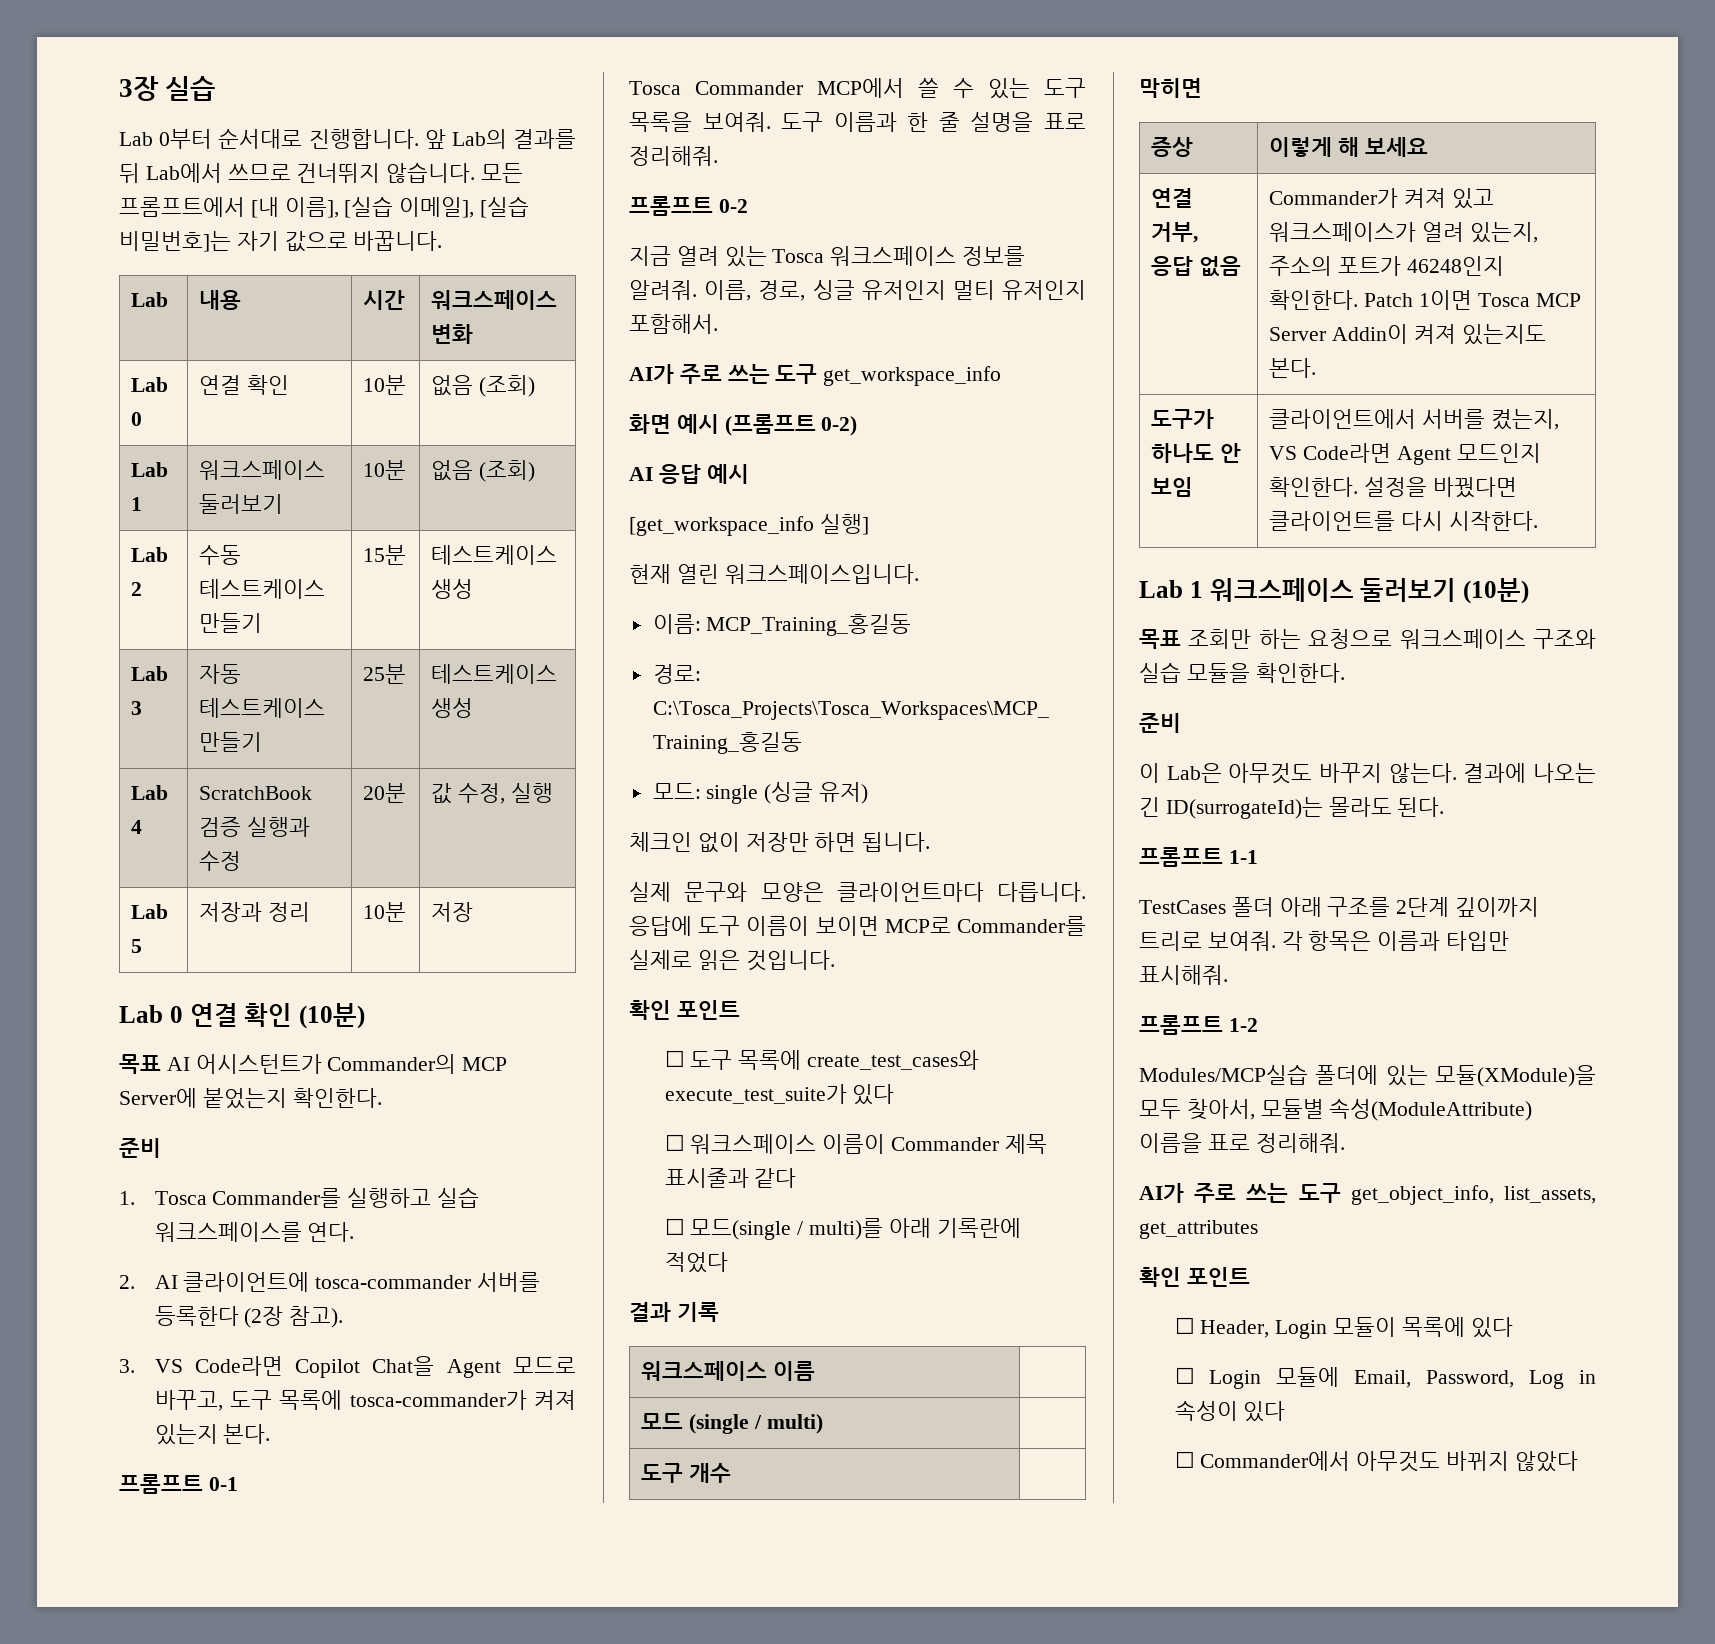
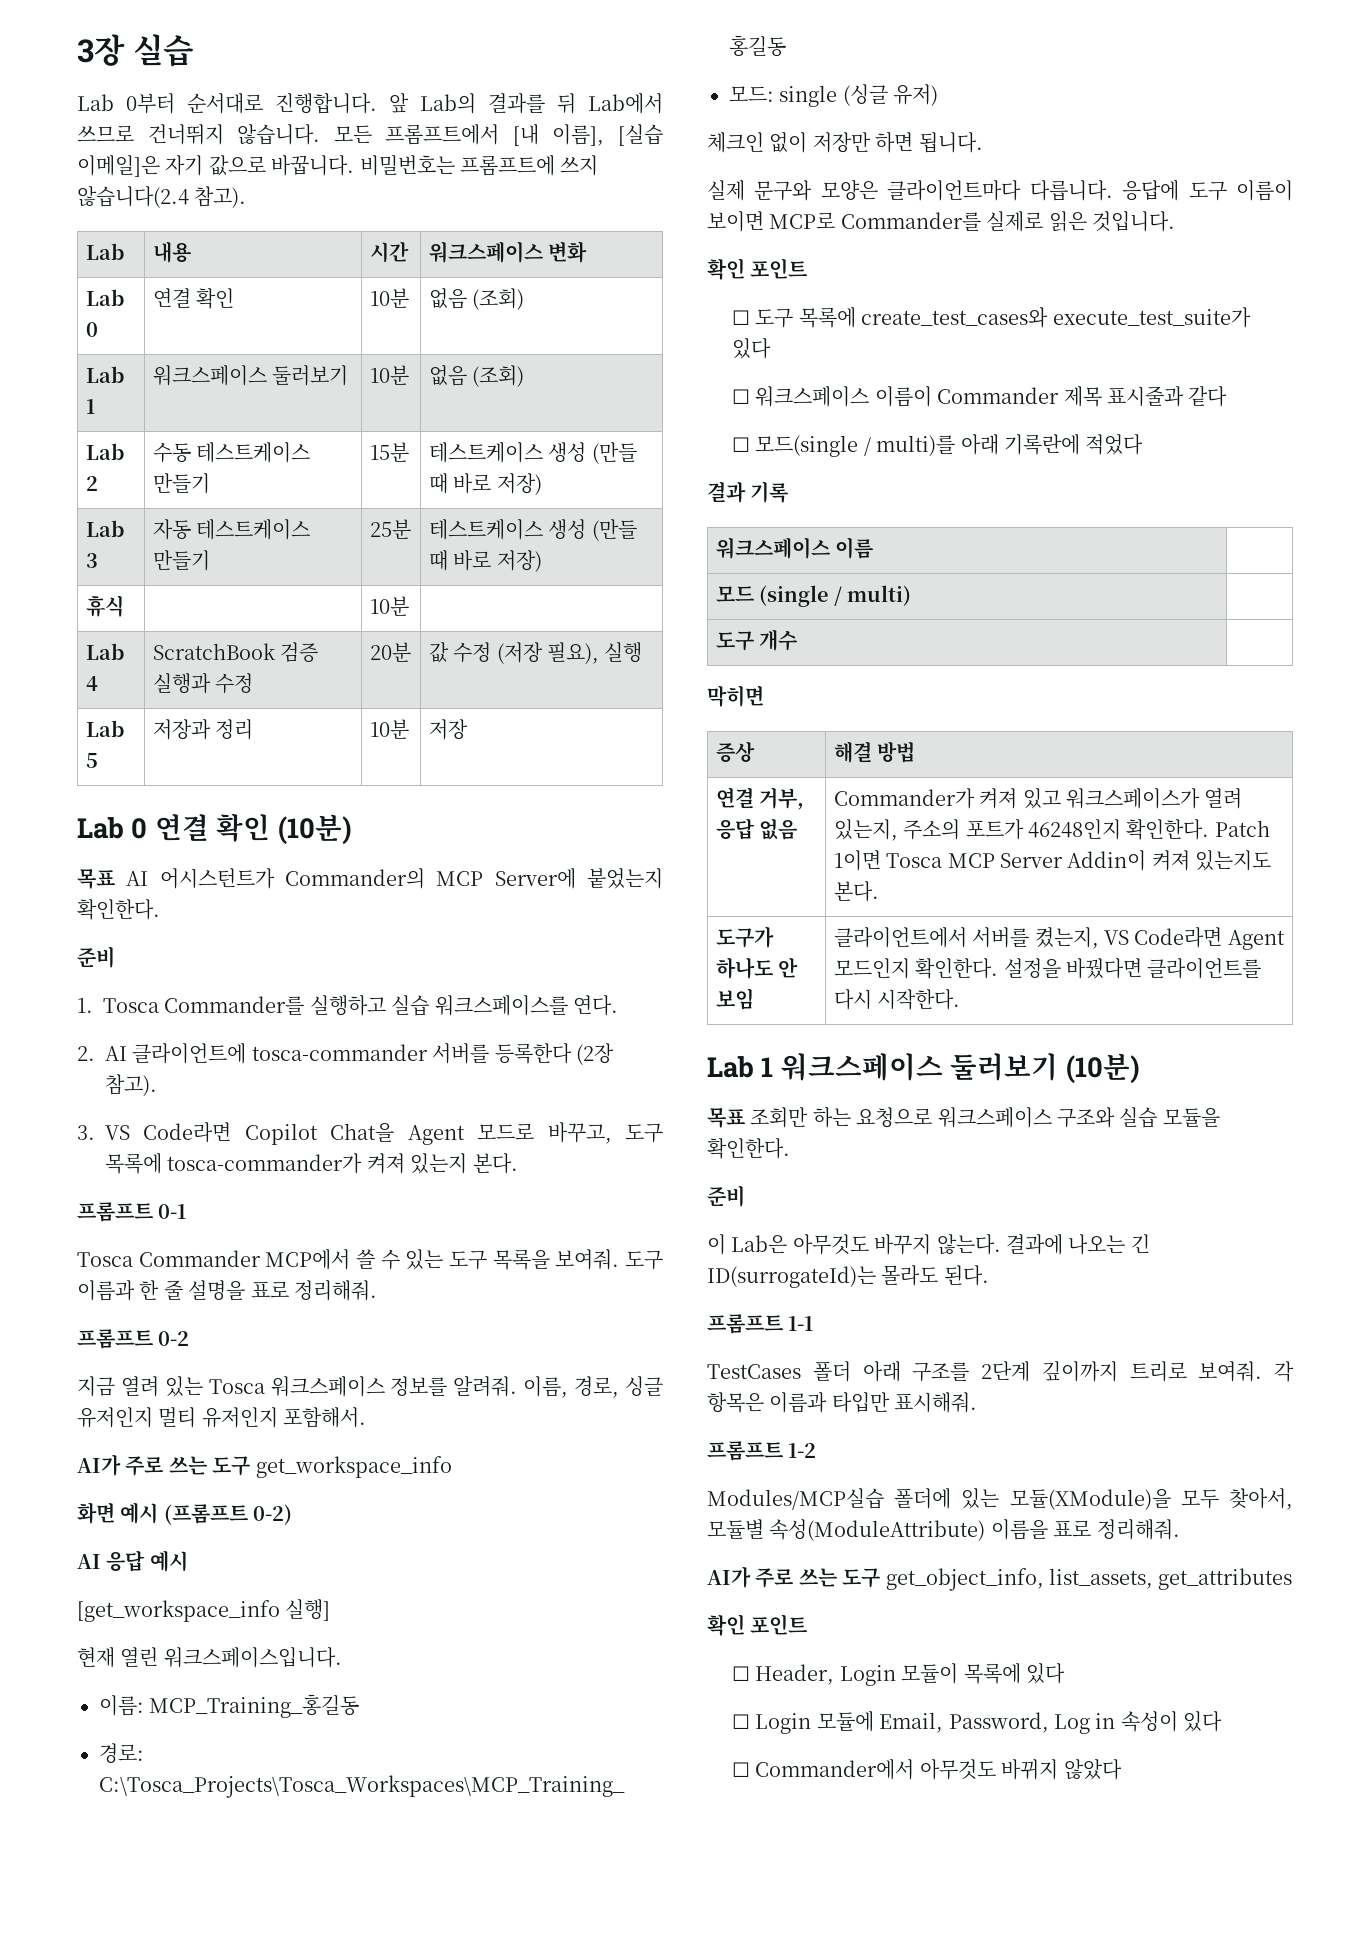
[399,196,530,218] [119,231,231,252] 이메일], [실습 비밀번호]는 -> [77,155,160,177] 이메일]은
(443, 241) none -> [359,155,599,176] [77,186,247,208] 비밀번호는 프롬프트에 쓰지 않습니다(2.4 참고).
(474, 589) none -> [591,442,637,464] [428,473,542,495] (만들 때 바로 저장)
(474, 708) none -> [591,519,637,541] [428,550,542,572] [85,595,124,617] [369,596,409,616] (만들 때 바로 저장) // 휴식 | | 10분 |
[458,783,506,804] 수정, -> [453,642,599,664] 수정 (저장 필요),
[1269,137,1428,157] 이렇게 해 보세요 -> [833,741,916,763] 해결 방법

